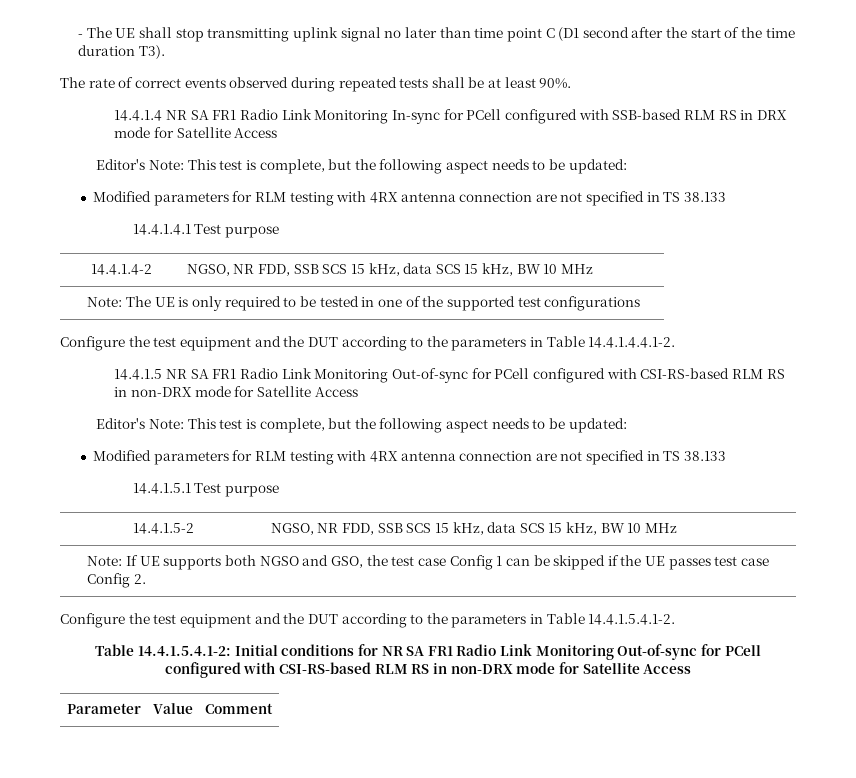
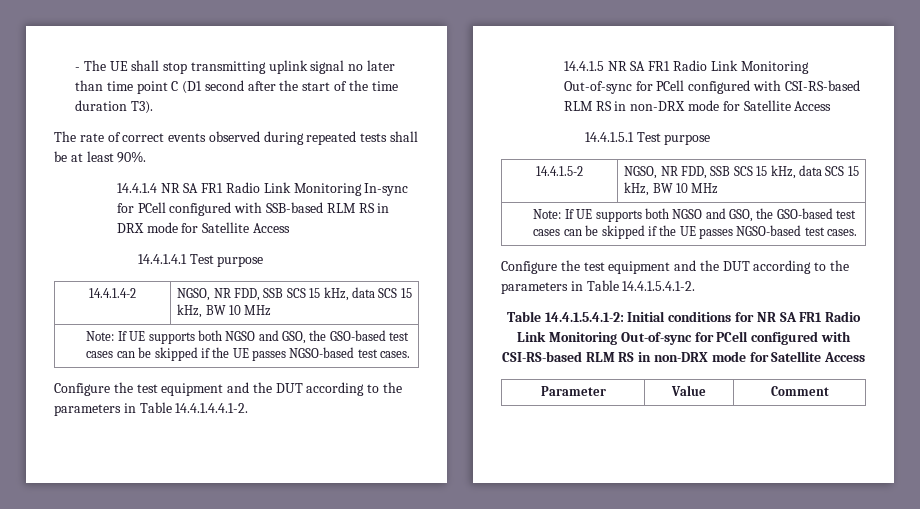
[96,159,627,174] [93,191,727,206] // Editor's Note: This test is complete, but the following aspect needs to be updated: // Modified parameters for RLM testing with 4RX antenna connection are not specified in TS 38.133 -> (290, 228) none
[126,296,641,311] The UE is only required to be tested in one of the supported test configurations -> [117,330,410,344] [86,347,411,361] If UE supports both NGSO and GSO, the GSO-based test cases can be skipped if the UE passes NGSO-based test cases.
[96,418,627,433] [93,450,727,465] // Editor's Note: This test is complete, but the following aspect needs to be updated: // Modified parameters for RLM testing with 4RX antenna connection are not specified in TS 38.133 -> (832, 106) none
[391,555,770,570] [87,573,147,588] test case Config 1 can be skipped if the UE passes test case Config 2. -> [776,208,857,219] [533,225,858,239] GSO-based test cases can be skipped if the UE passes NGSO-based test cases.

